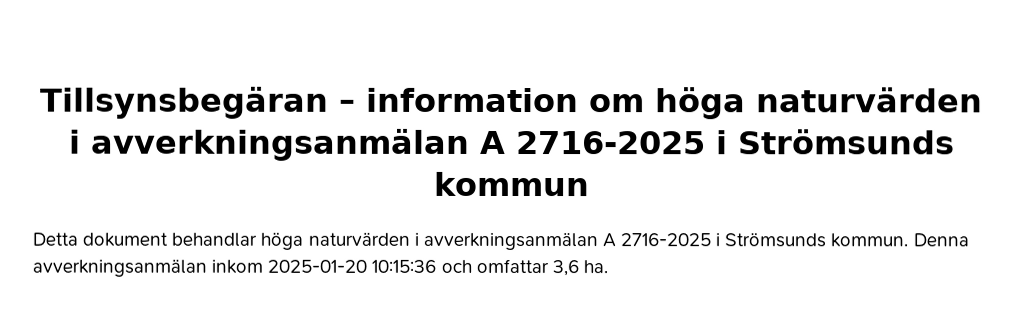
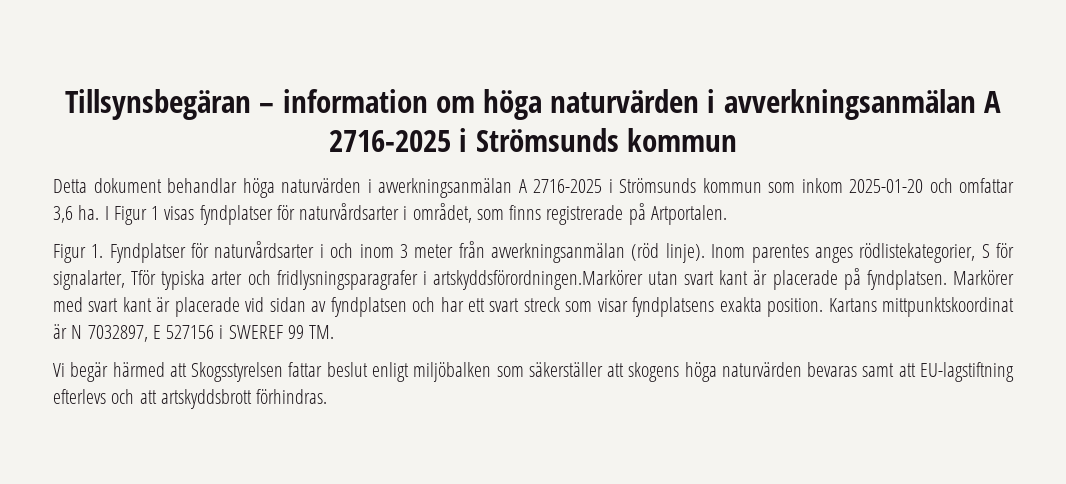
[830,233,969,248] [32,259,207,277] kommun. Denna avverkningsanmälan -> [702,178,795,193] kommun som
[371,259,437,273] 10:15:36 -> (923, 186) none
(608, 267) none -> [104,203,727,225] [53,241,1014,263] [53,268,1014,290] [53,297,1015,317] [53,324,335,342] [53,362,1015,382] [53,389,328,409] I Figur 1 visas fyndplatser för naturvårdsarter i området, som finns registrerade på Artportalen. // Figur 1. Fyndplatser för naturvårdsarter i och inom 3 meter från avverkningsanmälan (röd linje). Inom parentes anges rödlistekategorier, S för signalarter, Tför typiska arter och fridlysningsparagrafer i artskyddsförordningen.Markörer utan svart kant är placerade på fyndplatsen. Markörer med svart kant är placerade vid sidan av fyndplatsen och har ett svart streck som visar fyndplatsens exakta position. Kartans mittpunktskoordinat är N 7032897, E 527156 i SWEREF 99 TM. // Vi begär härmed att Skogsstyrelsen fattar beslut enligt miljöbalken som säkerställer att skogens höga naturvärden bevaras samt att EU-lagstiftning efterlevs och att artskyddsbrott förhindras.

